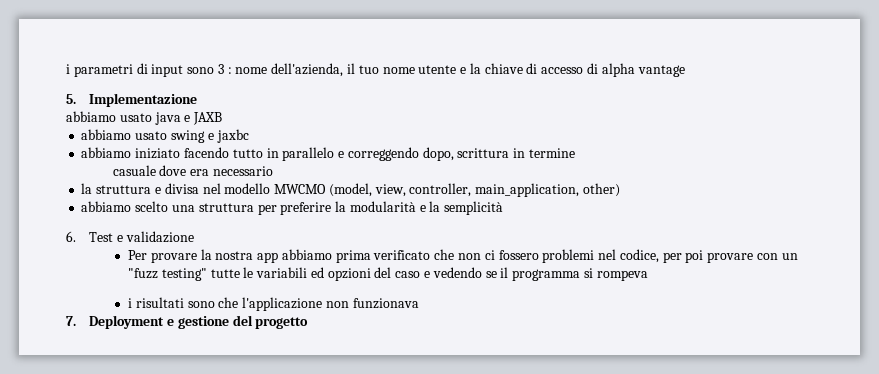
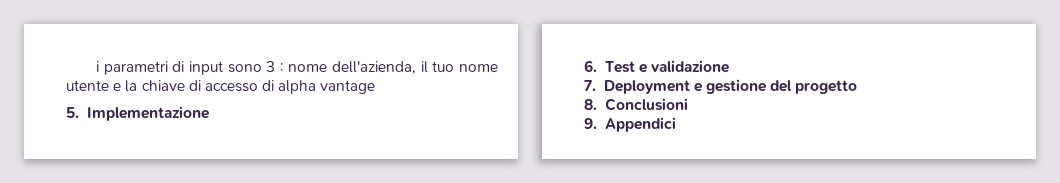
[66,111,223,125] [81,129,249,143] [81,147,575,161] [112,165,273,176] [81,183,620,197] [81,201,504,215] [66,231,194,243] [128,249,798,263] [128,267,648,281] [128,297,419,311] abbiamo usato java e JAXB // abbiamo usato swing e jaxbc // abbiamo iniziato facendo tutto in parallelo e correggendo dopo, scrittura in termine // casuale dove era necessario // la struttura e divisa nel modello MWCMO (model, view, controller, main_application, other) // abbiamo scelto una struttura per preferire la modularità e la semplicità // 6. Test e validazione // Per provare la nostra app abbiamo prima verificato che non ci fossero problemi nel codice, per poi provare con un "fuzz testing" tutte le variabili ed opzioni del caso e vedendo se il programma si rompeva // i risultati sono che l'applicazione non funzionava -> [584,60,730,73] 6. Test e validazione
(309, 323) none -> [584,98,688,111] [584,117,676,132] // 8. Conclusioni // 9. Appendici

